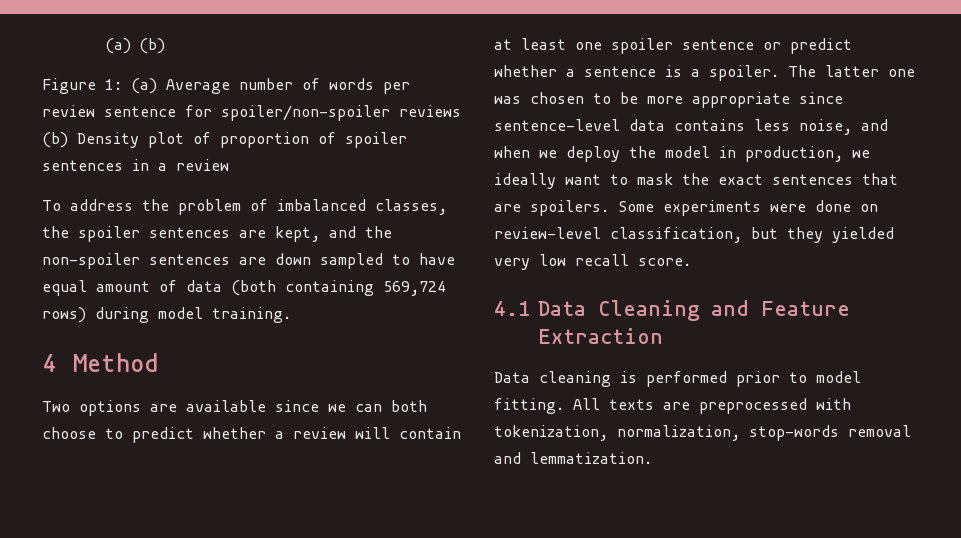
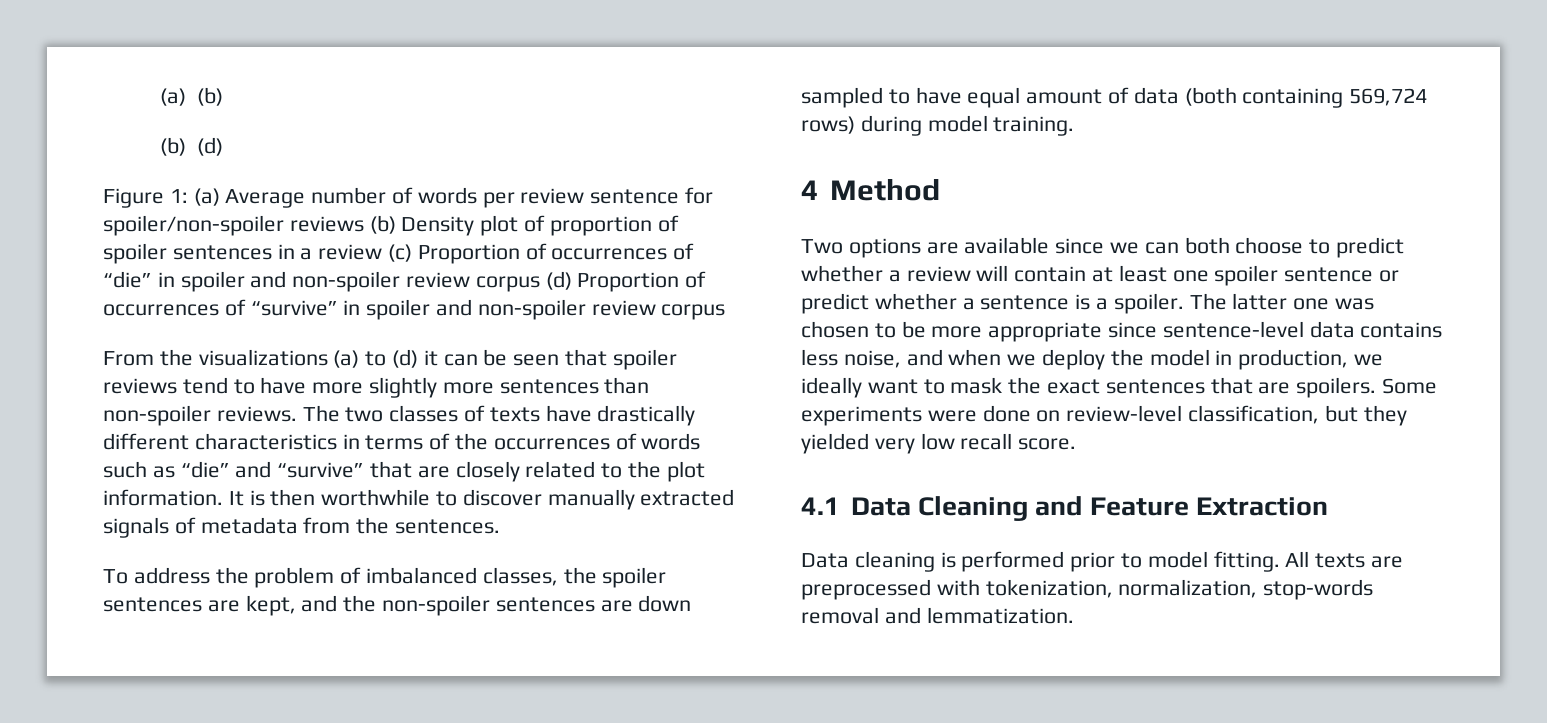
(165, 46) none -> [160,137,223,156] // (b) (d)
(229, 165) none -> [388,243,695,264] [103,271,707,292] [103,299,726,320] [103,349,677,370] [103,377,650,398] [103,405,696,426] [103,433,701,450] [103,461,705,482] [103,489,735,510] [103,517,501,538] (c) Proportion of occurrences of “die” in spoiler and non-spoiler review corpus (d) Proportion of occurrences of “survive” in spoiler and non-spoiler review corpus // From the visualizations (a) to (d) it can be seen that spoiler reviews tend to have more slightly more sentences than non-spoiler reviews. The two classes of texts have drastically different characteristics in terms of the occurrences of words such as “die” and “survive” that are closely related to the plot information. It is then worthwhile to discover manually extracted signals of metadata from the sentences.

